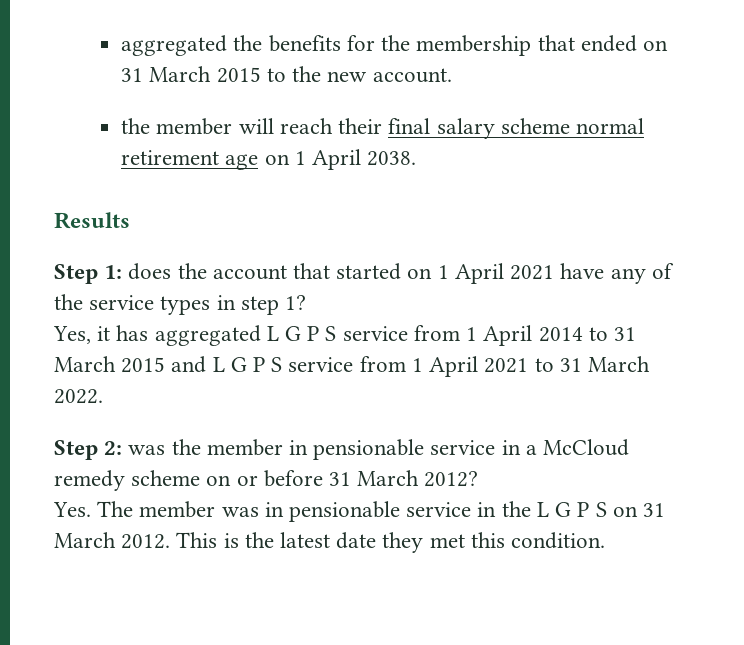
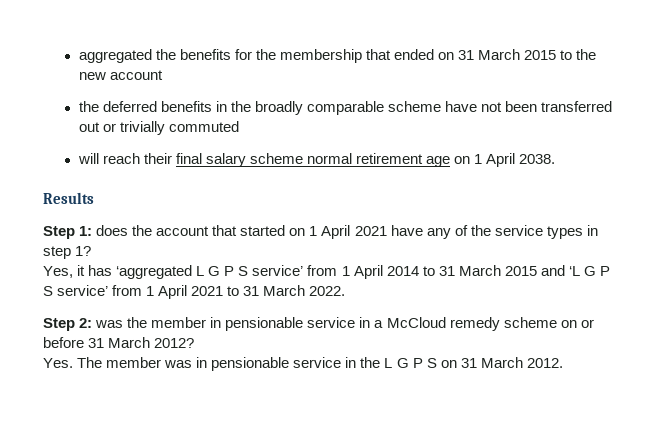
[372,68,452,83] [121,118,233,135] account. // the member -> [109,70,163,80] [78,101,613,115] [78,121,239,135] account // the deferred benefits in the broadly comparable scheme have not been transferred out or trivially commuted //
[154,325,408,346] aggregated L G P S service -> [116,265,304,279] ‘aggregated L G P S service’
[212,357,354,372] L G P S service -> [568,266,610,276] [43,285,109,296] ‘L G P S service’
[176,532,606,553] This is the latest date they met this condition. -> (563, 363) none

